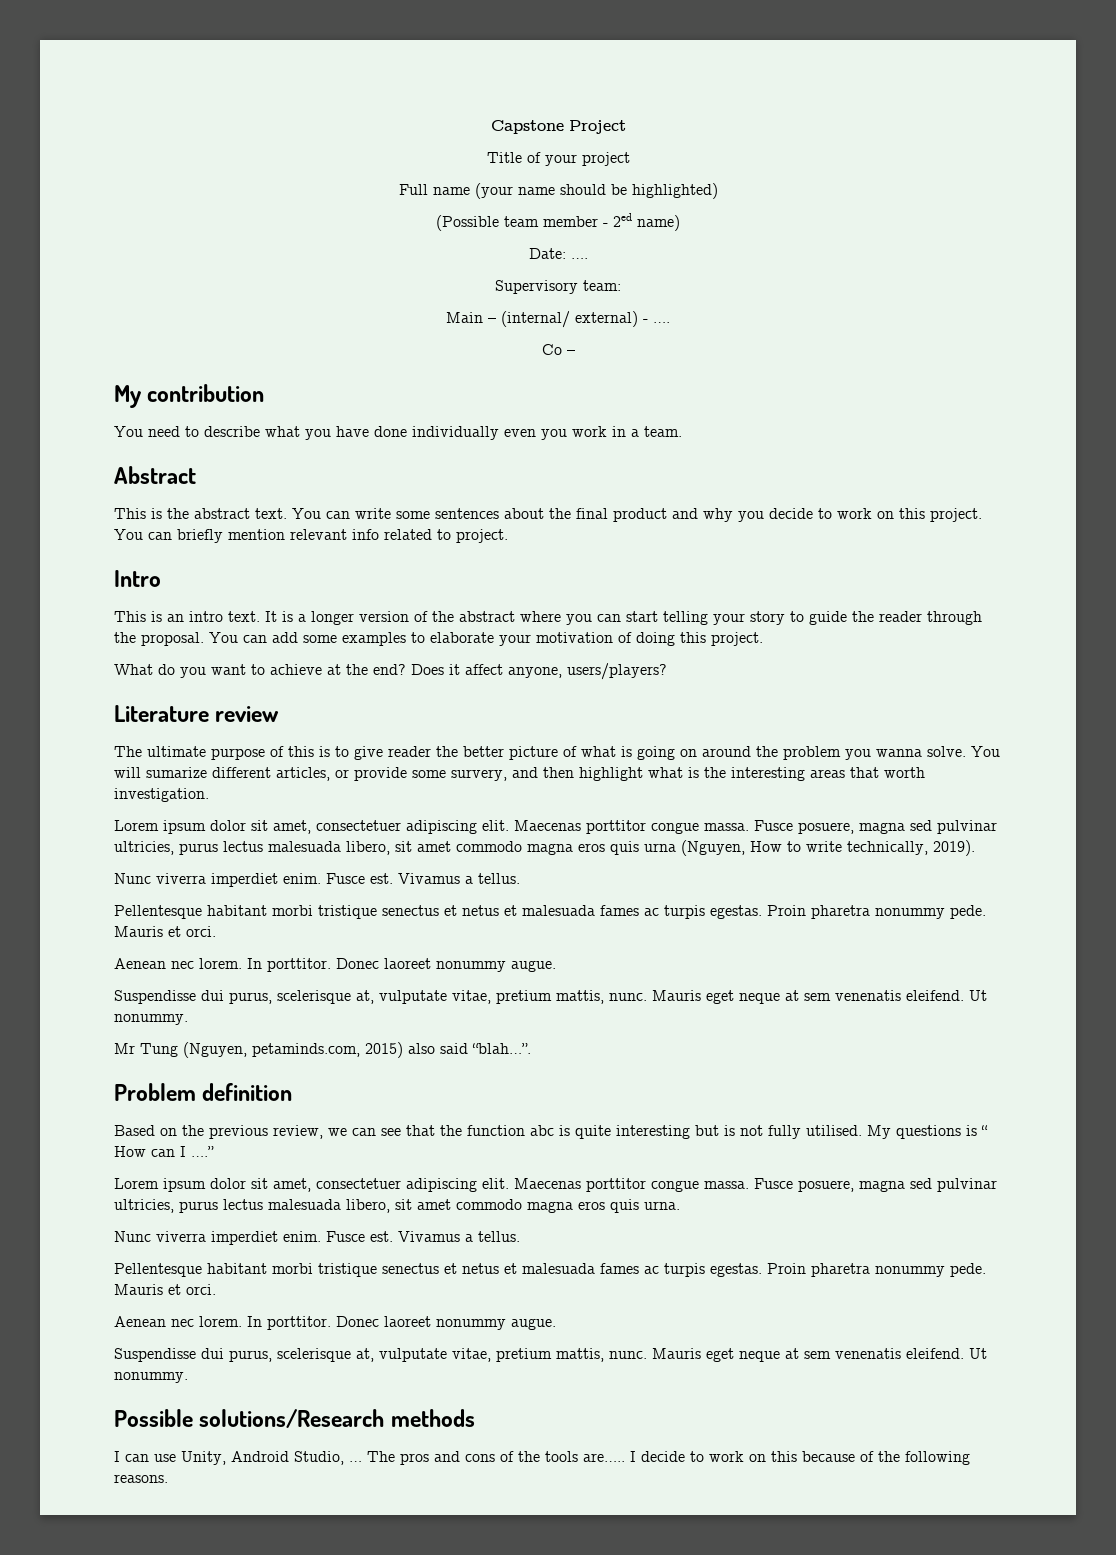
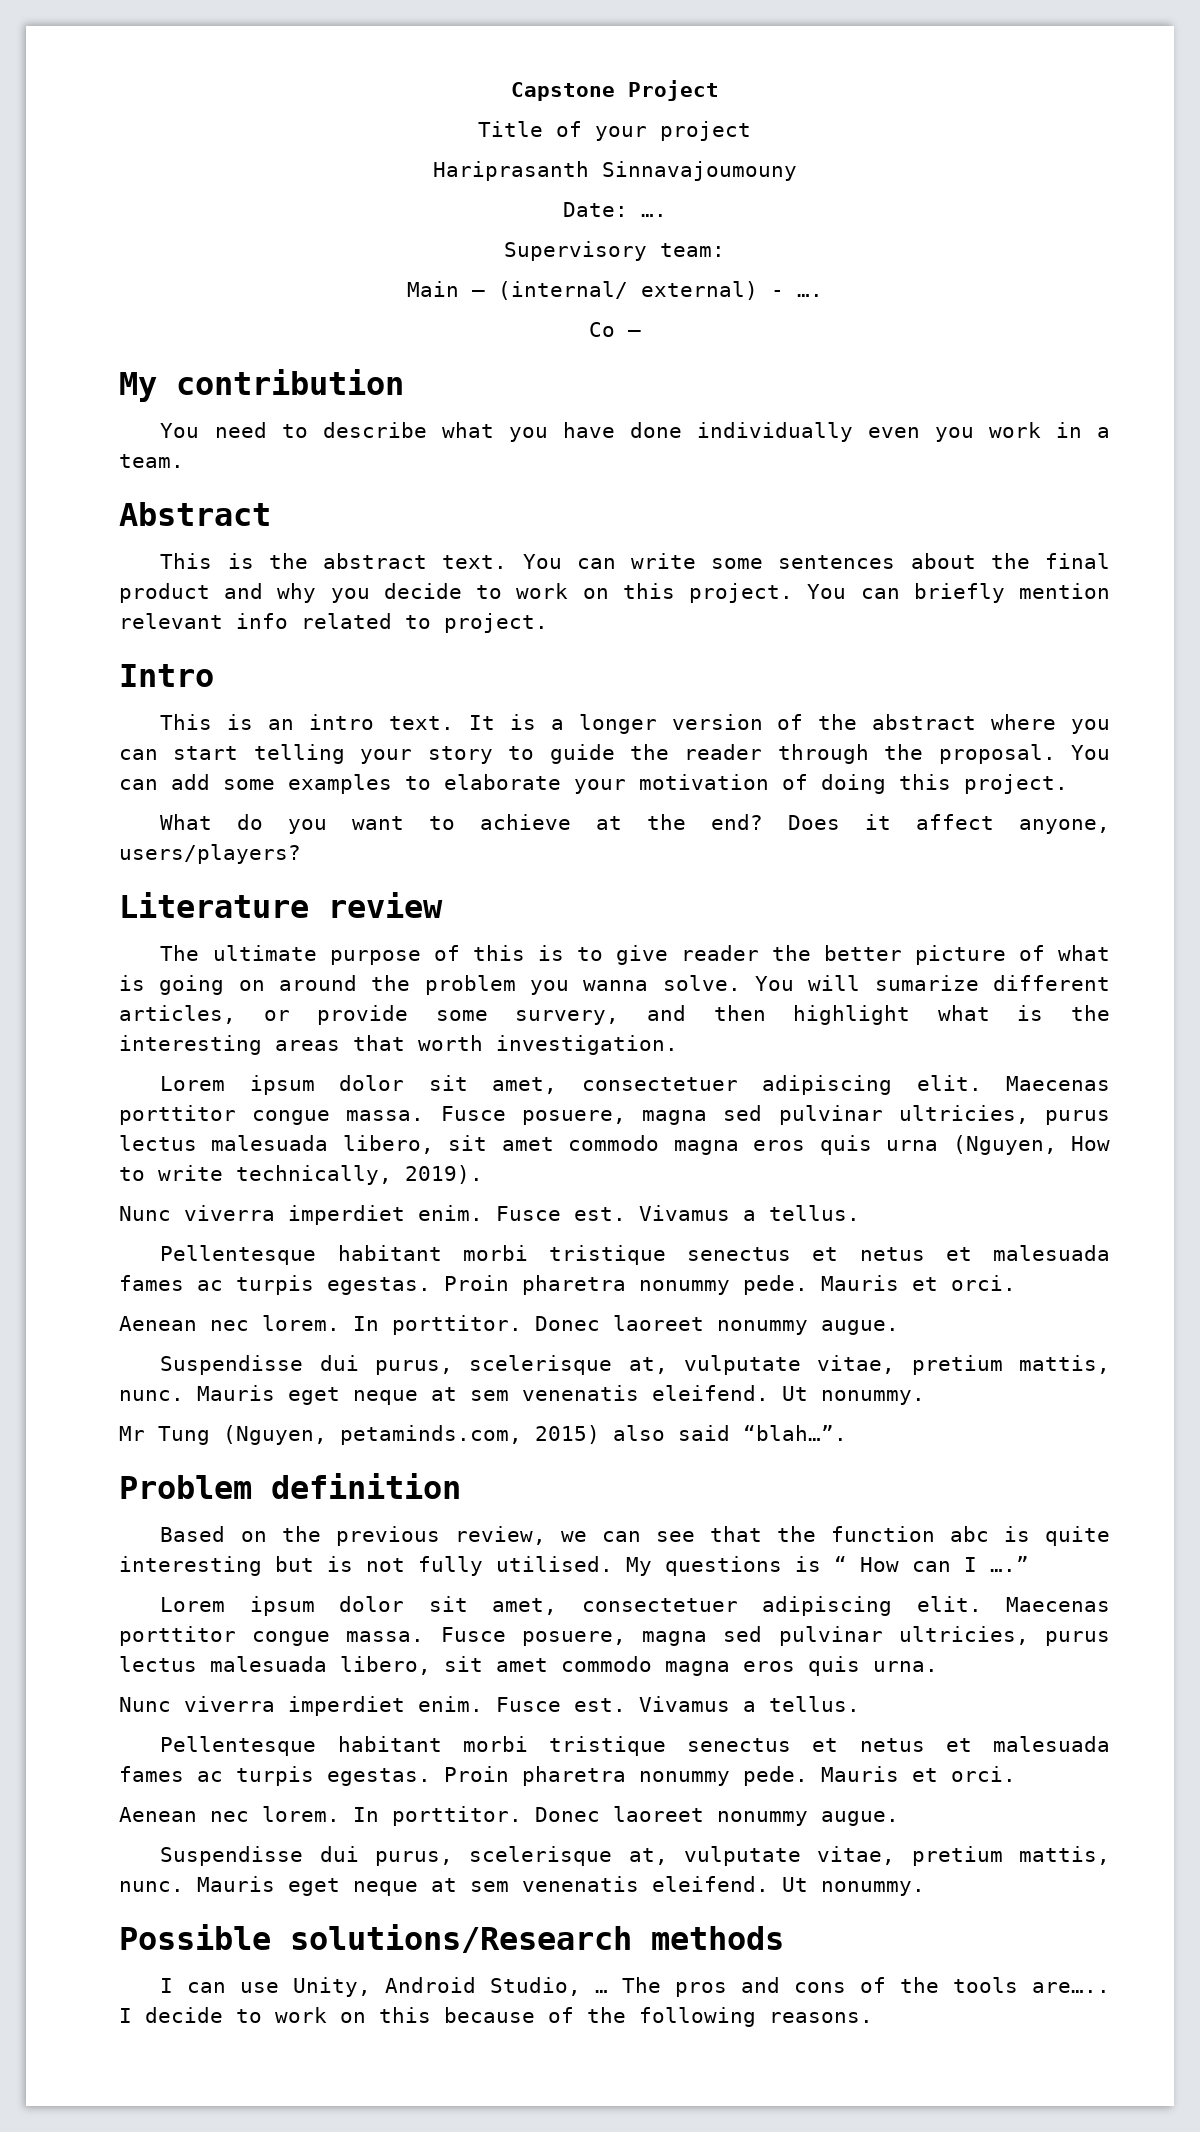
[398,183,718,199] [436,213,680,231] Full name (your name should be highlighted) // (Possible team member - 2ed name) -> [432,161,797,181] Hariprasanth Sinnavajoumouny

